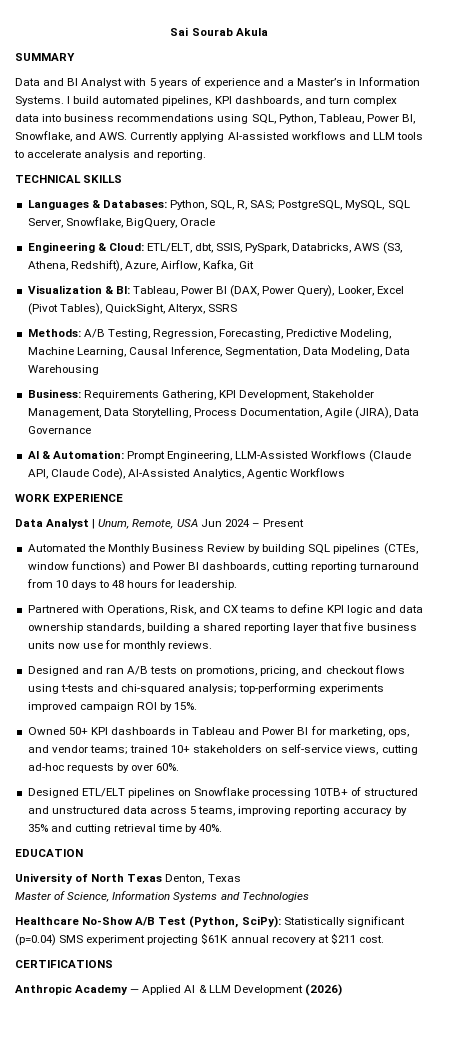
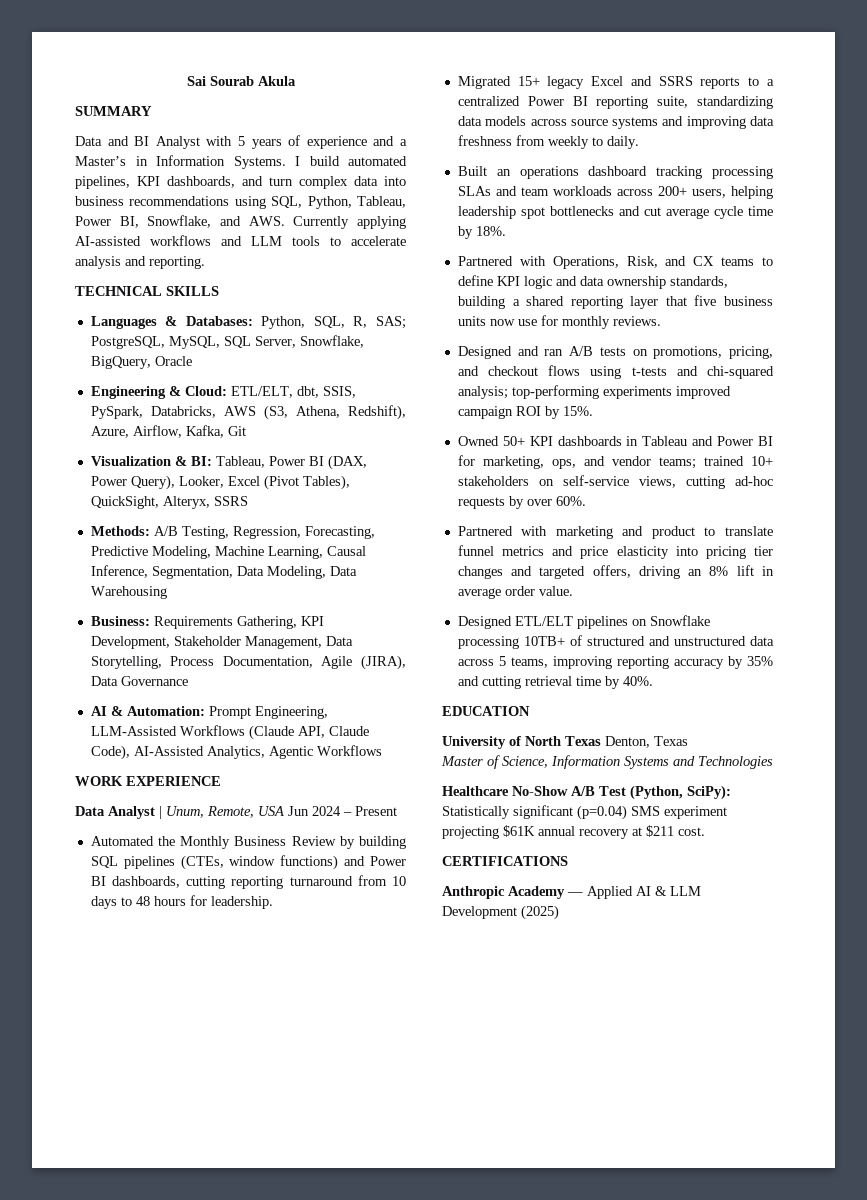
(238, 585) none -> [457,76,774,89] [457,96,773,109] [457,116,774,129] [457,135,639,149] [457,166,773,179] [457,186,773,199] [457,206,773,219] [457,226,506,239] // Migrated 15+ legacy Excel and SSRS reports to a centralized Power BI reporting suite, standardizing data models across source systems and improving data freshness from weekly to daily. // Built an operations dashboard tracking processing SLAs and team workloads across 200+ users, helping leadership spot bottlenecks and cut average cycle time by 18%.
(180, 767) none -> [457,526,773,539] [457,545,773,559] [457,565,774,579] [457,586,573,599] // Partnered with marketing and product to translate funnel metrics and price elasticity into pricing tier changes and targeted offers, driving an 8% lift in average order value.
[304,984,342,996] (2026) -> [521,905,559,920] (2025)

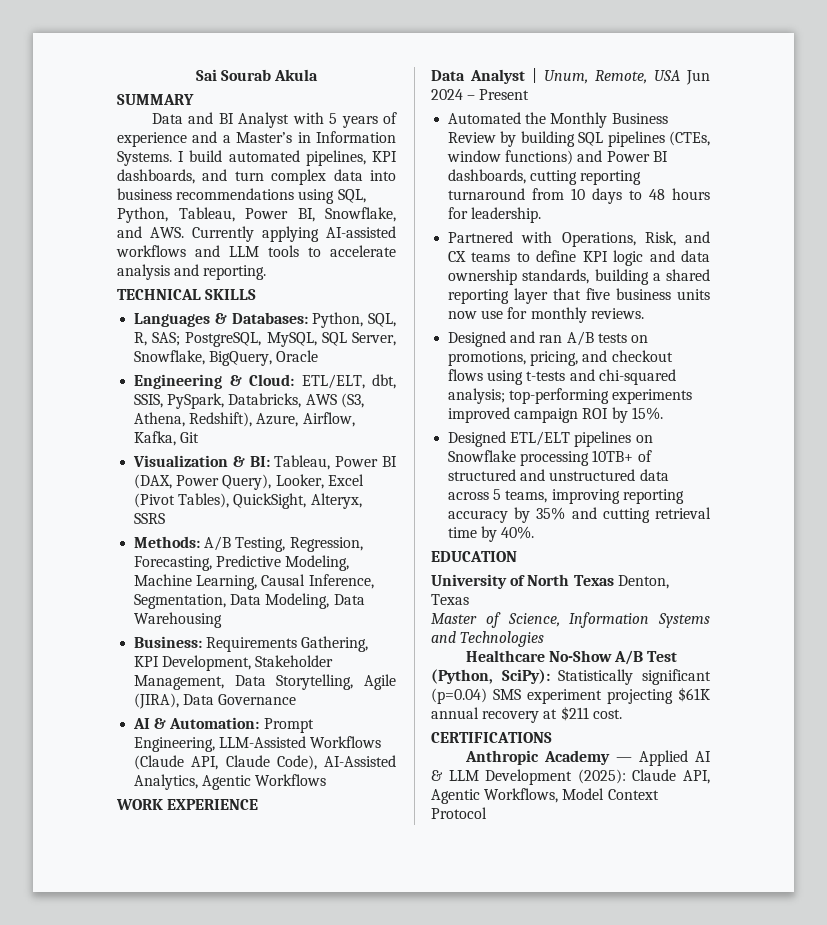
[170,656,313,668] Process Documentation, -> (354, 682) none
[457,76,774,89] [457,96,773,109] [457,116,774,129] [457,135,639,149] [457,166,773,179] [457,186,773,199] [457,206,773,219] [457,226,506,239] // Migrated 15+ legacy Excel and SSRS reports to a centralized Power BI reporting suite, standardizing data models across source systems and improving data freshness from weekly to daily. // Built an operations dashboard tracking processing SLAs and team workloads across 200+ users, helping leadership spot bottlenecks and cut average cycle time by 18%. -> (542, 215) none
[457,436,773,446] [457,455,773,469] [457,475,773,489] [457,496,586,509] [457,526,773,539] [457,545,773,559] [457,565,774,579] [457,586,573,599] // Owned 50+ KPI dashboards in Tableau and Power BI for marketing, ops, and vendor teams; trained 10+ stakeholders on self-service views, cutting ad-hoc requests by over 60%. // Partnered with marketing and product to translate funnel metrics and price elasticity into pricing tier changes and targeted offers, driving an 8% lift in average order value. -> (663, 413) none
[521,905,559,920] (2025) -> [577,769,710,784] [431,788,659,804] [431,807,487,819] (2025): Claude API, Agentic Workflows, Model Context Protocol

